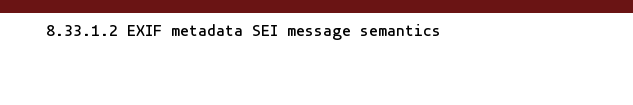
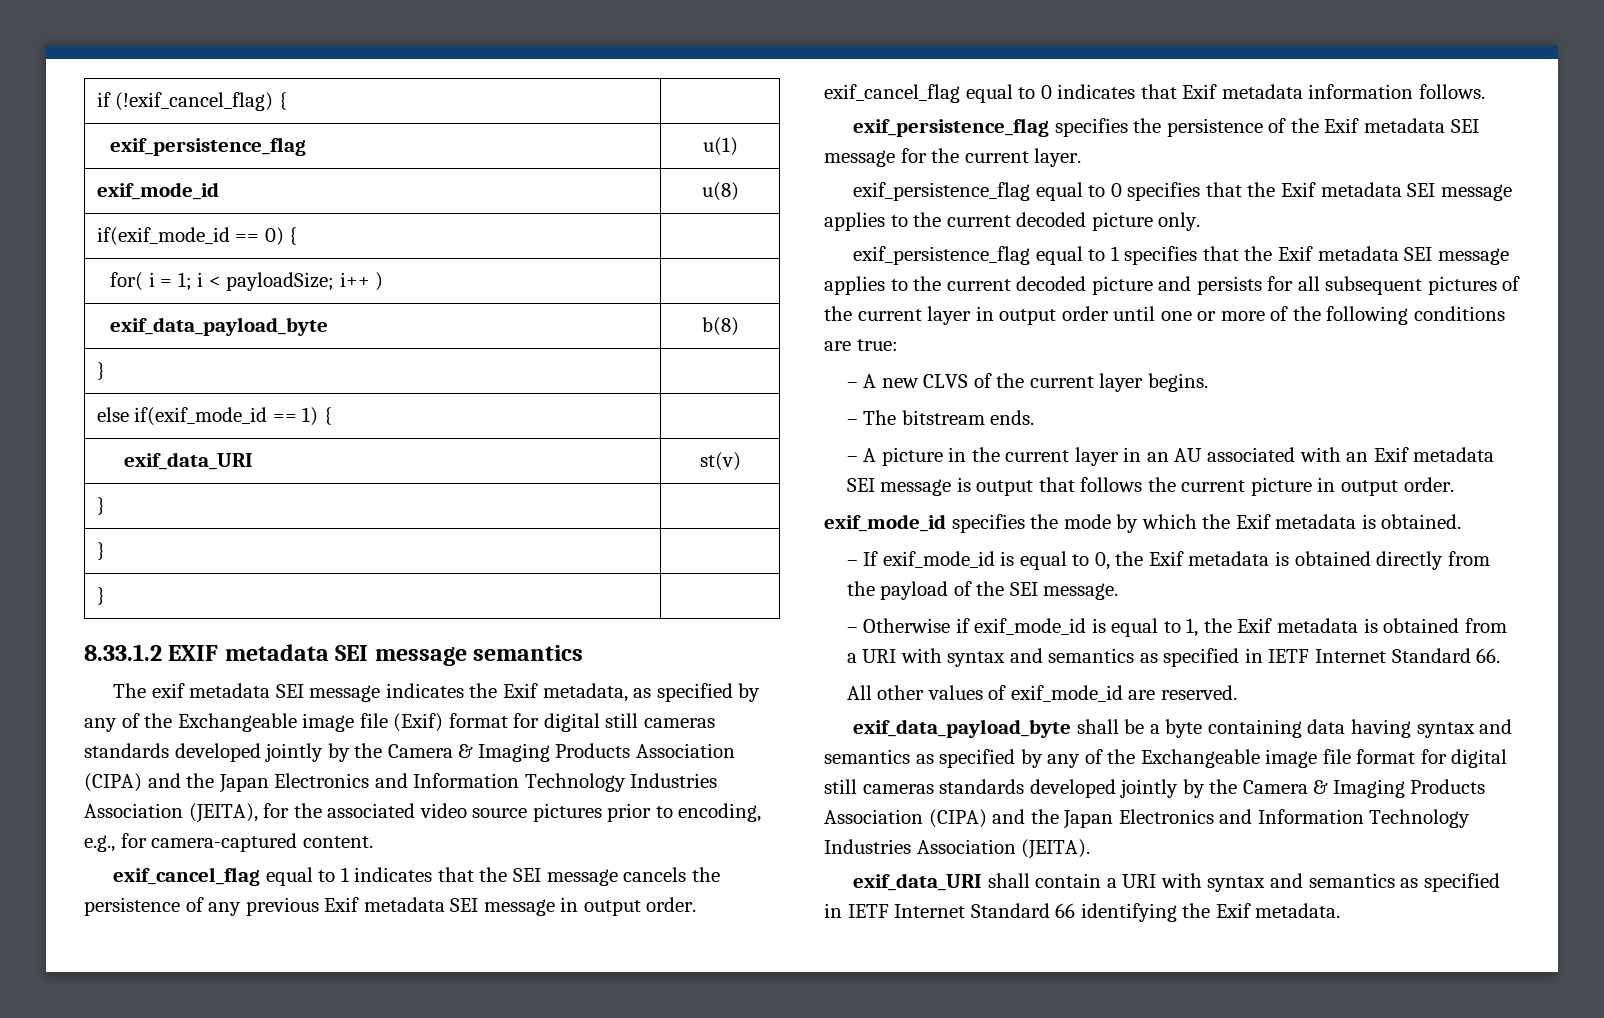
(46, 30) none -> [96,92,287,111] [110,137,307,156] [702,137,738,156] [96,182,219,200] [701,182,739,201] [96,227,298,246] [110,272,384,291] [110,317,329,336] [701,317,739,336] [96,362,105,380] [96,407,332,426] [123,452,253,470] [699,452,741,471] [96,497,105,515] [96,542,105,560] [96,587,105,605] if (!exif_cancel_flag) { | // exif_persistence_flag | u(1) // exif_mode_id | u(8) // if(exif_mode_id == 0) { | // for( i = 1; i < payloadSize; i++ ) | // exif_data_payload_byte | b(8) // } | // else if(exif_mode_id == 1) { | // exif_data_URI | st(v) // } | // } | // } | //
(441, 30) none -> [113,683,761,702] [84,713,715,732] [84,743,735,762] [84,773,718,793] [84,803,762,823] [84,833,373,852] [113,867,720,886] [84,897,697,916] [824,84,1485,103] [853,118,1479,137] [824,148,1082,167] [853,182,1512,201] [824,212,1201,231] [853,246,1509,265] [824,276,1521,295] [824,306,1505,325] [824,339,898,351] [846,373,1208,392] [846,410,1035,425] [846,447,1495,466] [846,477,1454,496] [824,514,1462,533] [846,551,1490,570] [846,581,1119,600] [846,618,1507,637] [846,648,1501,667] [846,685,1237,702] [853,719,1513,738] [824,749,1508,768] [824,779,1486,798] [824,809,1471,829] [824,839,1091,859] [853,873,1500,892] [824,903,1341,922] // The exif metadata SEI message indicates the Exif metadata, as specified by any of the Exchangeable image file (Exif) format for digital still cameras standards developed jointly by the Camera & Imaging Products Association (CIPA) and the Japan Electronics and Information Technology Industries Association (JEITA), for the associated video source pictures prior to encoding, e.g., for camera-captured content. // exif_cancel_flag equal to 1 indicates that the SEI message cancels the persistence of any previous Exif metadata SEI message in output order. exif_cancel_flag equal to 0 indicates that Exif metadata information follows. // exif_persistence_flag specifies the persistence of the Exif metadata SEI message for the current layer. // exif_persistence_flag equal to 0 specifies that the Exif metadata SEI message applies to the current decoded picture only. // exif_persistence_flag equal to 1 specifies that the Exif metadata SEI message applies to the current decoded picture and persists for all subsequent pictures of the current layer in output order until one or more of the following conditions are true: // – A new CLVS of the current layer begins. // – The bitstream ends. // – A picture in the current layer in an AU associated with an Exif metadata SEI message is output that follows the current picture in output order. // exif_mode_id specifies the mode by which the Exif metadata is obtained. // – If exif_mode_id is equal to 0, the Exif metadata is obtained directly from the payload of the SEI message. // – Otherwise if exif_mode_id is equal to 1, the Exif metadata is obtained from a URI with syntax and semantics as specified in IETF Internet Standard 66. // All other values of exif_mode_id are reserved. // exif_data_payload_byte shall be a byte containing data having syntax and semantics as specified by any of the Exchangeable image file format for digital still cameras standards developed jointly by the Camera & Imaging Products Association (CIPA) and the Japan Electronics and Information Technology Industries Association (JEITA). // exif_data_URI shall contain a URI with syntax and semantics as specified in IETF Internet Standard 66 identifying the Exif metadata.

